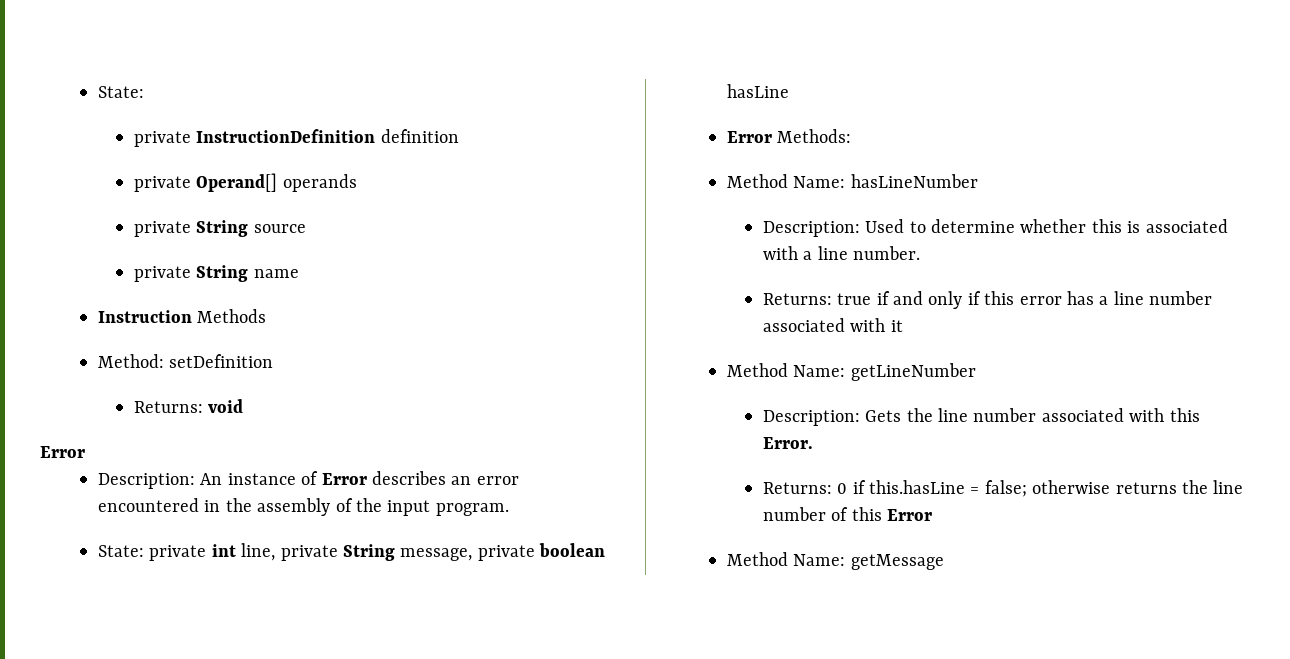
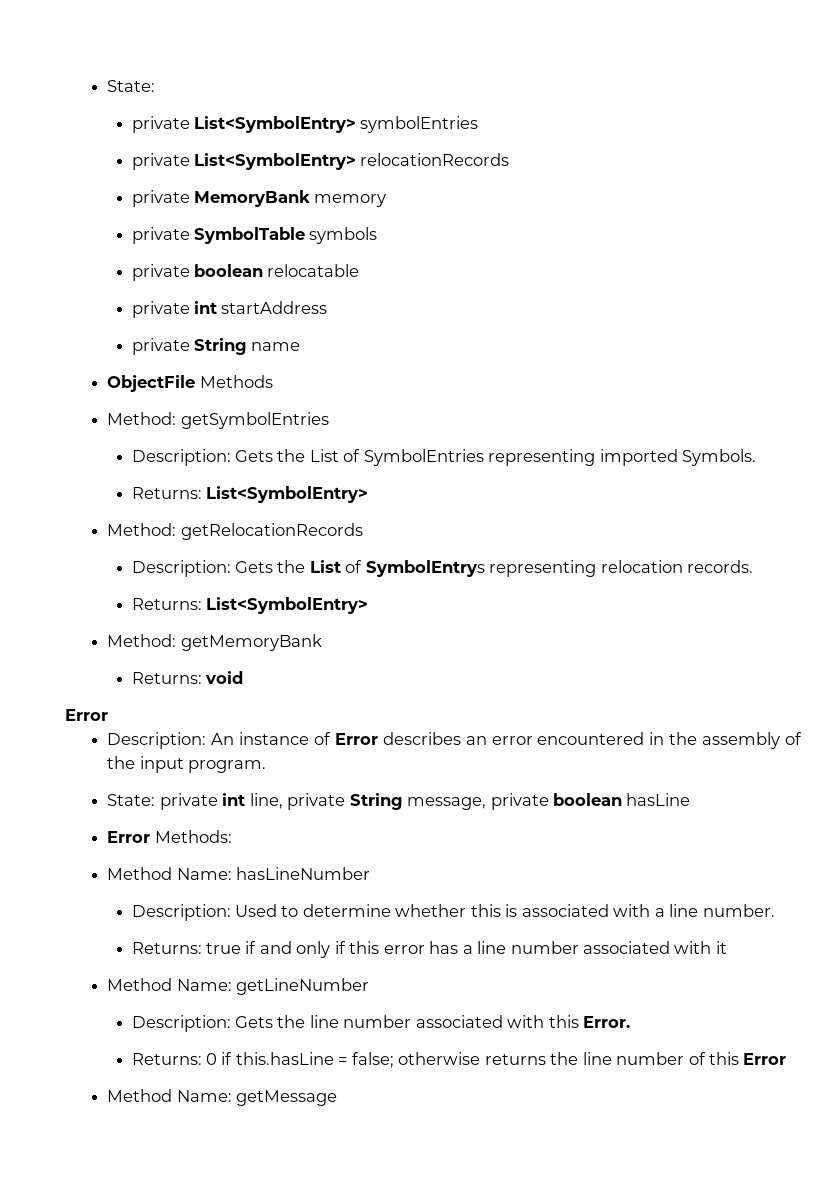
[196,129,459,143] [133,173,357,192] [133,220,306,237] InstructionDefinition definition // private Operand[] operands // private String source -> [193,116,479,133] [131,153,510,170] [131,190,387,207] [131,227,378,244] [131,264,360,281] [131,301,328,318] List<SymbolEntry> symbolEntries // private List<SymbolEntry> relocationRecords // private MemoryBank memory // private SymbolTable symbols // private boolean relocatable // private int startAddress
[97,310,192,323] Instruction -> [107,375,196,392] ObjectFile
[169,354,274,368] setDefinition -> [180,412,329,429] [131,449,757,466] [131,486,368,503] [107,523,363,540] [131,560,754,577] [131,597,368,614] [107,634,322,651] getSymbolEntries // Description: Gets the List of SymbolEntries representing imported Symbols. // Returns: List<SymbolEntry> // Method: getRelocationRecords // Description: Gets the List of SymbolEntrys representing relocation records. // Returns: List<SymbolEntry> // Method: getMemoryBank

